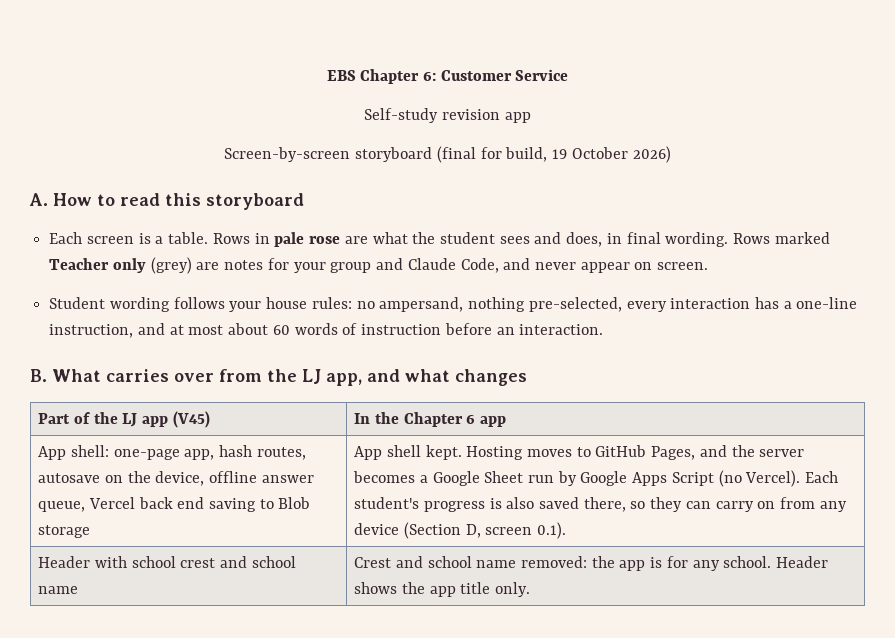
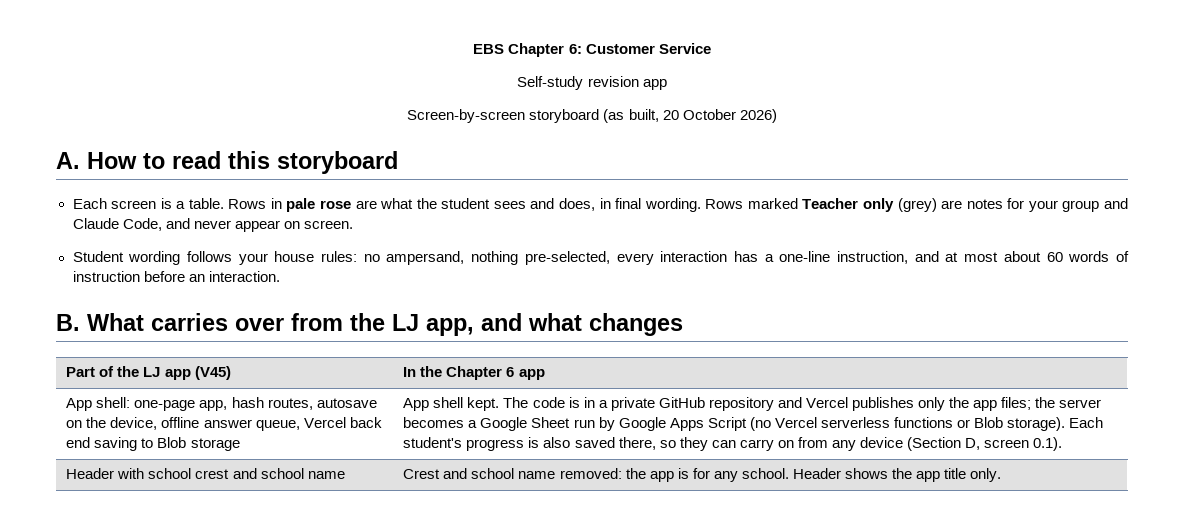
[436,146,568,163] (final for build, 19 -> [603,109,679,123] (as built, 20
[466,445,727,460] Hosting moves to GitHub Pages, and -> [503,397,1032,411] The code is in a private GitHub repository and Vercel publishes only the app files;
[745,470,801,487] Vercel). -> [774,417,1066,431] Vercel serverless functions or Blob storage).

